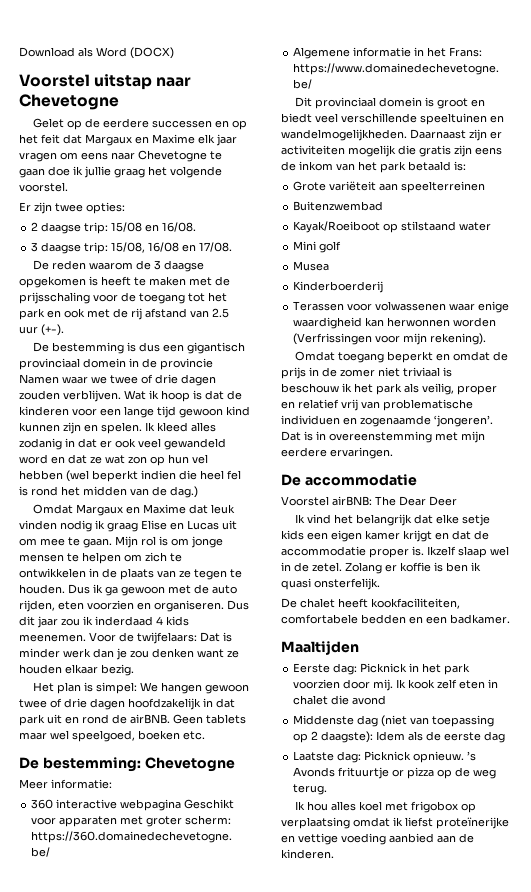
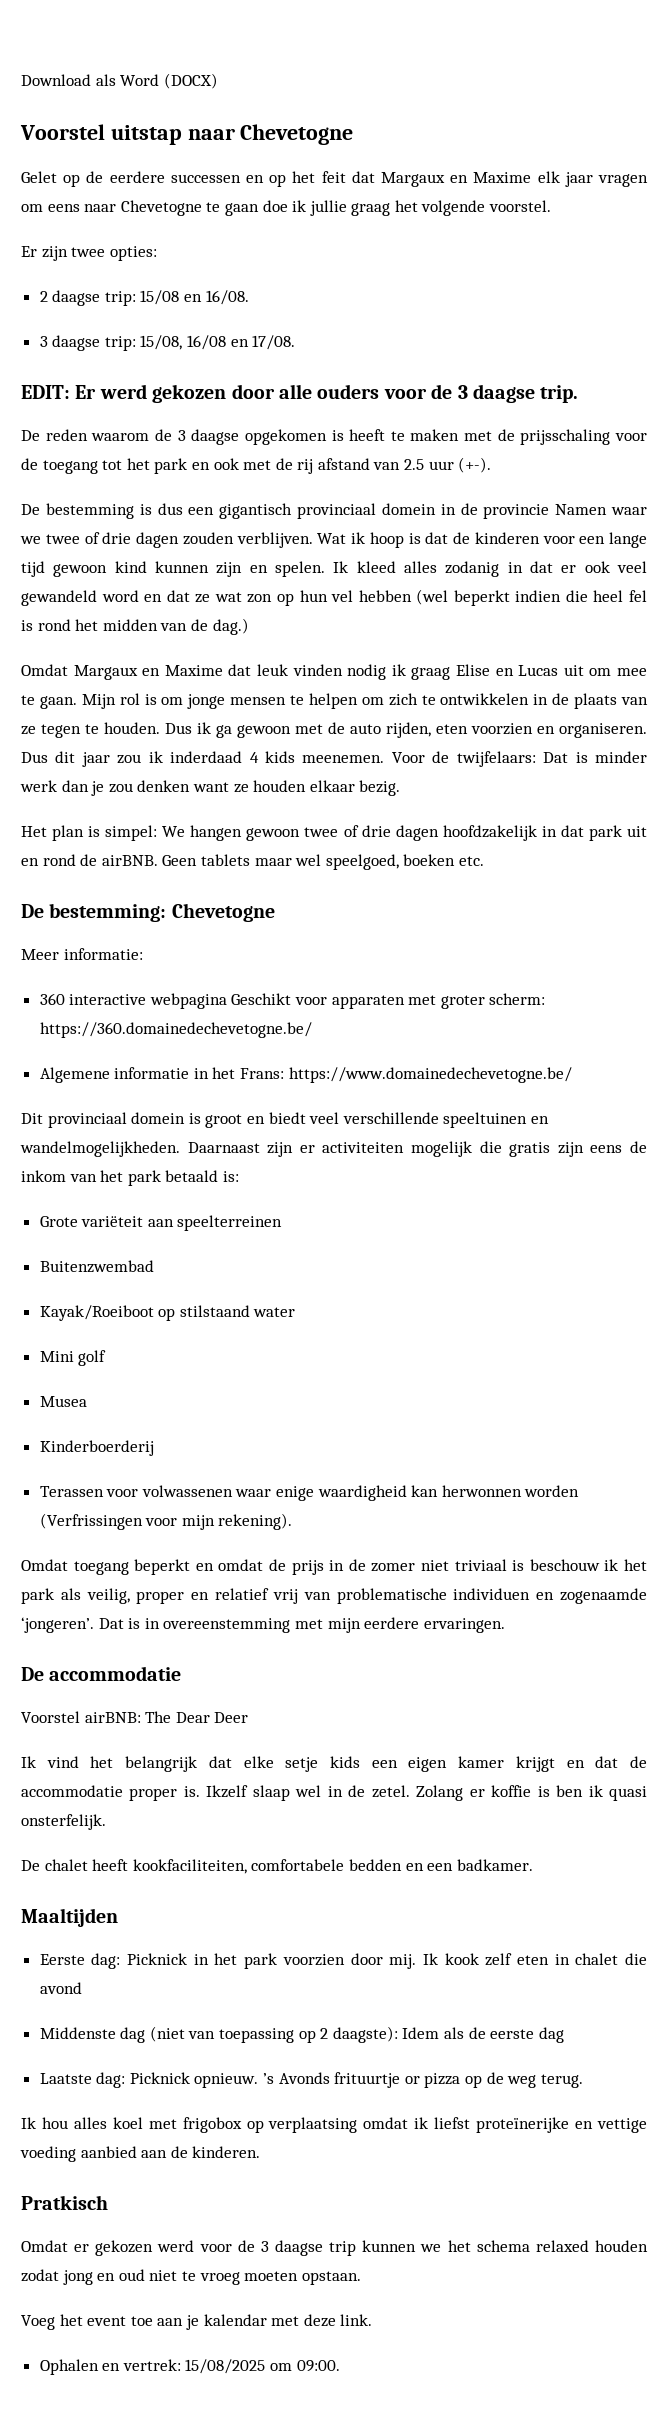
(233, 247) none -> [21,384,579,403] // EDIT: Er werd gekozen door alle ouders voor de 3 daagse trip.
(334, 854) none -> [21,2195,108,2210] [21,2240,649,2256] [21,2269,361,2285] [21,2314,373,2330] [39,2359,340,2375] // Pratkisch // Omdat er gekozen werd voor de 3 daagse trip kunnen we het schema relaxed houden zodat jong en oud niet te vroeg moeten opstaan. // Voeg het event toe aan je kalendar met deze link. // Ophalen en vertrek: 15/08/2025 om 09:00.

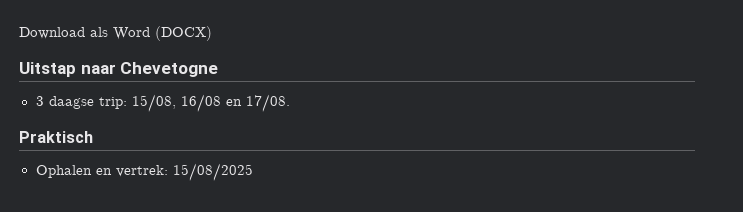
[20,124,354,145] [21,171,648,187] [21,200,552,216] [21,246,157,261] [39,290,249,306] Voorstel uitstap naar Chevetogne // Gelet op de eerdere successen en op het feit dat Margaux en Maxime elk jaar vragen om eens naar Chevetogne te gaan doe ik jullie graag het volgende voorstel. // Er zijn twee opties: // 2 daagse trip: 15/08 en 16/08. -> [19,62,219,77] Uitstap naar Chevetogne
[21,384,579,403] [21,429,648,445] [21,457,492,474] [21,503,647,519] [20,532,647,548] [21,561,647,577] [21,589,647,606] [21,618,249,635] [21,664,648,680] [21,693,648,709] [21,722,647,738] [21,751,648,767] [20,780,401,796] [21,825,648,841] [21,854,484,870] [21,903,275,922] [21,948,143,960] [39,993,546,1009] [39,1022,312,1038] [39,1067,572,1083] [21,1112,549,1128] [20,1141,648,1157] [21,1170,239,1186] [39,1215,283,1231] [39,1260,154,1273] [39,1305,296,1321] [39,1350,107,1366] [39,1396,87,1407] [39,1440,154,1456] [39,1485,580,1501] [39,1513,293,1530] [21,1559,648,1575] [21,1588,647,1604] [21,1617,505,1633] [21,1666,182,1681] [21,1711,249,1723] [21,1756,647,1772] [21,1785,647,1801] [21,1814,106,1830] [21,1859,533,1874] [21,1908,118,1927] [39,1953,647,1969] [39,1982,82,1994] [39,2026,564,2043] [39,2072,583,2088] [21,2117,647,2133] [20,2146,261,2162] [21,2195,108,2210] [21,2240,649,2256] [21,2269,361,2285] [21,2314,373,2330] EDIT: Er werd gekozen door alle ouders voor de 3 daagse trip. // De reden waarom de 3 daagse opgekomen is heeft te maken met de prijsschaling voor de toegang tot het park en ook met de rij afstand van 2.5 uur (+-). // De bestemming is dus een gigantisch provinciaal domein in de provincie Namen waar we twee of drie dagen zouden verblijven. Wat ik hoop is dat de kinderen voor een lange tijd gewoon kind kunnen zijn en spelen. Ik kleed alles zodanig in dat er ook veel gewandeld word en dat ze wat zon op hun vel hebben (wel beperkt indien die heel fel is rond het midden van de dag.) // Omdat Margaux en Maxime dat leuk vinden nodig ik graag Elise en Lucas uit om mee te gaan. Mijn rol is om jonge mensen te helpen om zich te ontwikkelen in de plaats van ze tegen te houden. Dus ik ga gewoon met de auto rijden, eten voorzien en organiseren. Dus dit jaar zou ik inderdaad 4 kids meenemen. Voor de twijfelaars: Dat is minder werk dan je zou denken want ze houden elkaar bezig. // Het plan is simpel: We hangen gewoon twee of drie dagen hoofdzakelijk in dat park uit en rond de airBNB. Geen tablets maar wel speelgoed, boeken etc. // De bestemming: Chevetogne // Meer informatie: // 360 interactive webpagina Geschikt voor apparaten met groter scherm: https://360.domainedechevetogne.be/ // Algemene informatie in het Frans: https://www.domainedechevetogne.be/ // Dit provinciaal domein is groot en biedt veel verschillende speeltuinen en wandelmogelijkheden. Daarnaast zijn er activiteiten mogelijk die gratis zijn eens de inkom van het park betaald is: // Grote variëteit aan speelterreinen // Buitenzwembad // Kayak/Roeiboot op stilstaand water // Mini golf // Musea // Kinderboerderij // Terassen voor volwassenen waar enige waardigheid kan herwonnen worden (Verfrissingen voor mijn rekening). // Omdat toegang beperkt en omdat de prijs in de zomer niet triviaal is beschouw ik het park als veilig, proper en relatief vrij van problematische individuen en zogenaamde ‘jongeren’. Dat is in overeenstemming met mijn eerdere ervaringen. // De accommodatie // Voorstel airBNB: The Dear Deer // Ik vind het belangrijk dat elke setje kids een eigen kamer krijgt en dat de accommodatie proper is. Ikzelf slaap wel in de zetel. Zolang er koffie is ben ik quasi onsterfelijk. // De chalet heeft kookfaciliteiten, comfortabele bedden en een badkamer. // Maaltijden // Eerste dag: Picknick in het park voorzien door mij. Ik kook zelf eten in chalet die avond // Middenste dag (niet van toepassing op 2 daagste): Idem als de eerste dag // Laatste dag: Picknick opnieuw. ’s Avonds frituurtje or pizza op de weg terug. // Ik hou alles koel met frigobox op verplaatsing omdat ik liefst proteïnerijke en vettige voeding aanbied aan de kinderen. // Pratkisch // Omdat er gekozen werd voor de 3 daagse trip kunnen we het schema relaxed houden zodat jong en oud niet te vroeg moeten opstaan. // Voeg het event toe aan je kalendar met deze link. -> [19,131,93,143] Praktisch
[270,2360,340,2372] om 09:00. -> (253, 172) none

